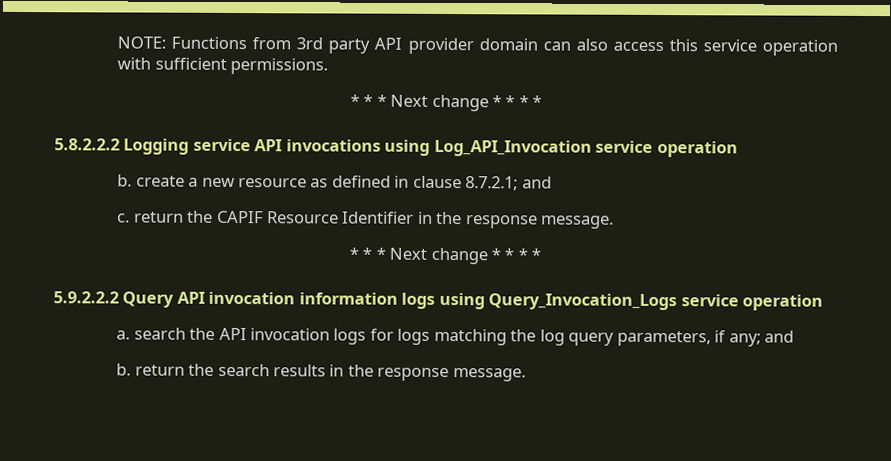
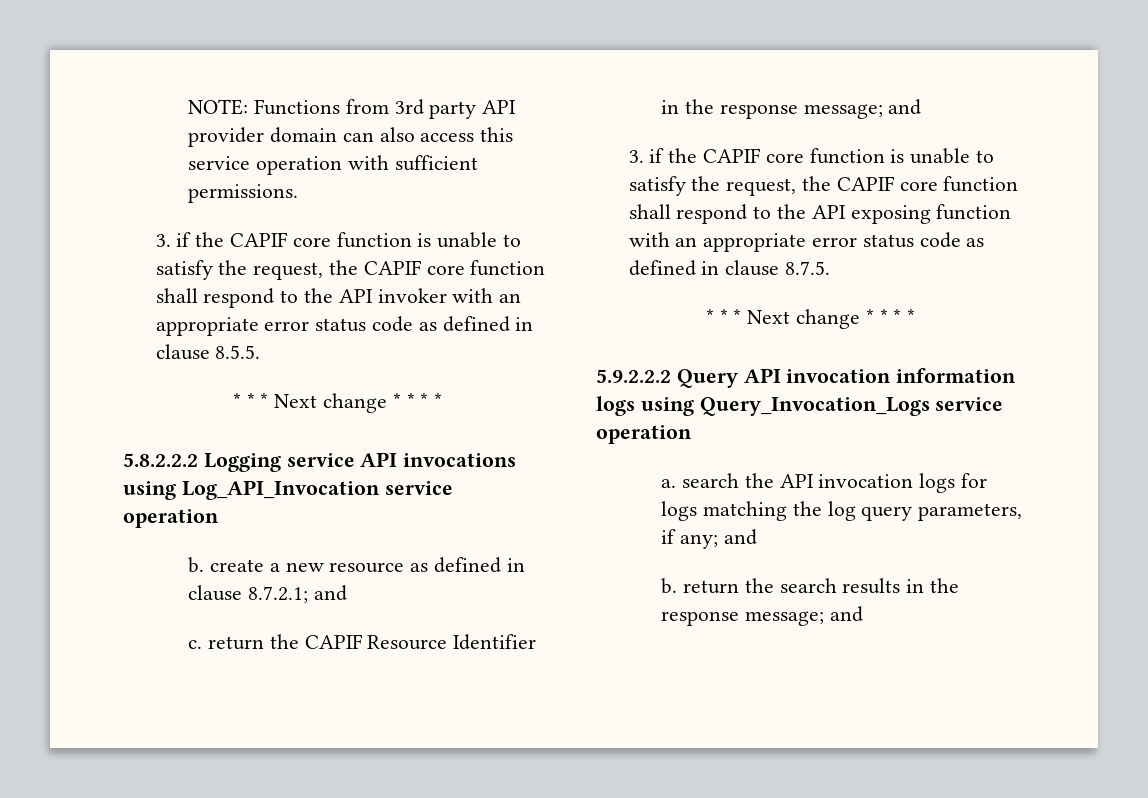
(329, 66) none -> [155,232,521,248] [155,260,546,280] [155,288,522,308] [155,316,534,336] [155,344,261,360] // 3. if the CAPIF core function is unable to satisfy the request, the CAPIF core function shall respond to the API invoker with an appropriate error status code as defined in clause 8.5.5.
[541,215,615,229] message. -> [803,99,922,119] [628,148,994,164] [628,176,1019,196] [628,204,1012,224] [628,232,985,252] [628,260,830,276] message; and // 3. if the CAPIF core function is unable to satisfy the request, the CAPIF core function shall respond to the API exposing function with an appropriate error status code as defined in clause 8.7.5.
[452,368,526,382] message. -> [744,606,863,626] message; and

